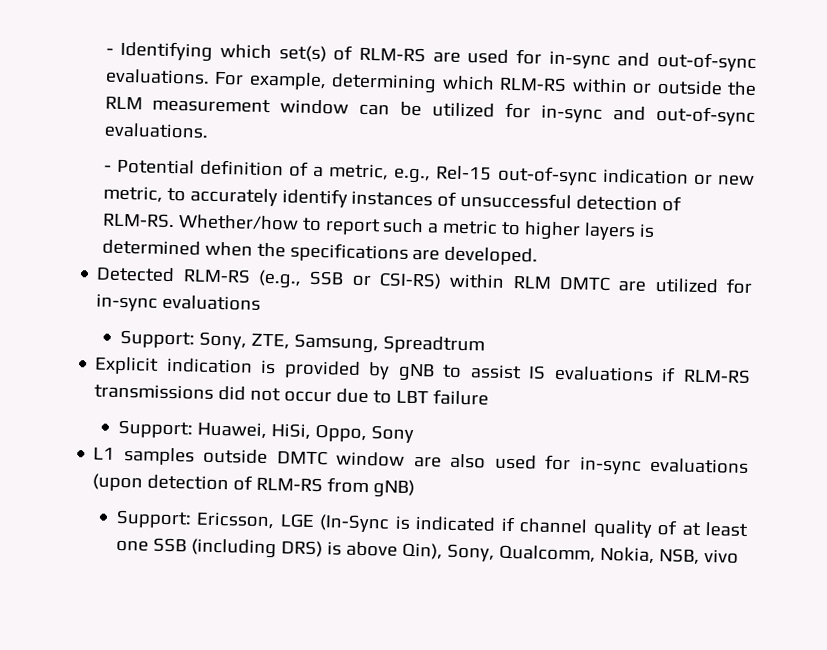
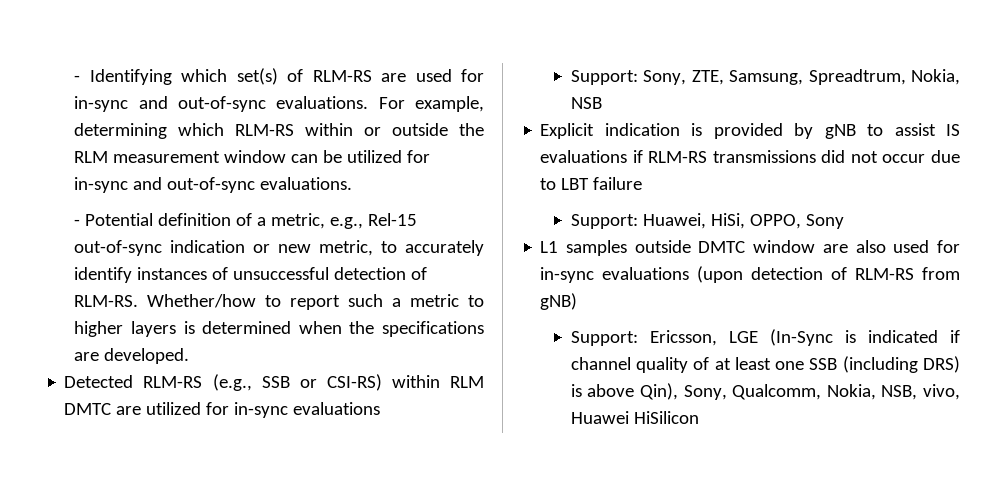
[382,335,485,355] Spreadtrum -> [808,69,960,85] [570,97,602,109] Spreadtrum, Nokia, NSB
[314,423,367,443] Oppo, -> [749,214,801,229] OPPO,
[703,549,739,564] vivo -> [923,384,960,400] [570,411,699,424] vivo, Huawei HiSilicon

